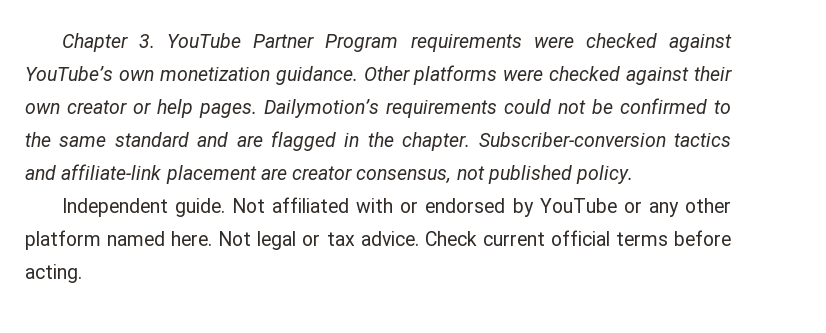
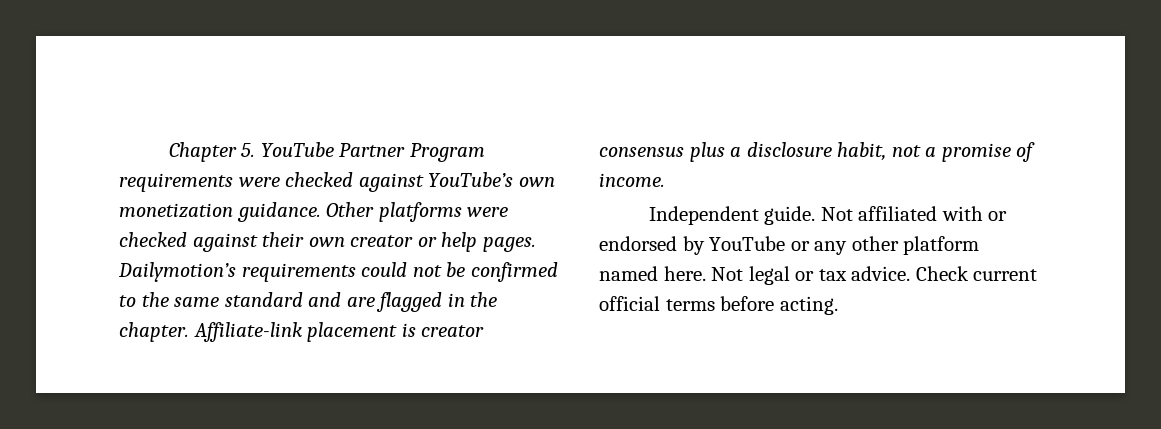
[138,34,155,48] 3. -> [241,143,256,157] 5.
[478,132,731,147] [25,164,634,184] Subscriber-conversion tactics and affiliate-link placement are creator consensus, not published policy. -> [193,322,485,342] [599,142,1036,162] [599,173,665,187] Affiliate-link placement is creator consensus plus a disclosure habit, not a promise of income.

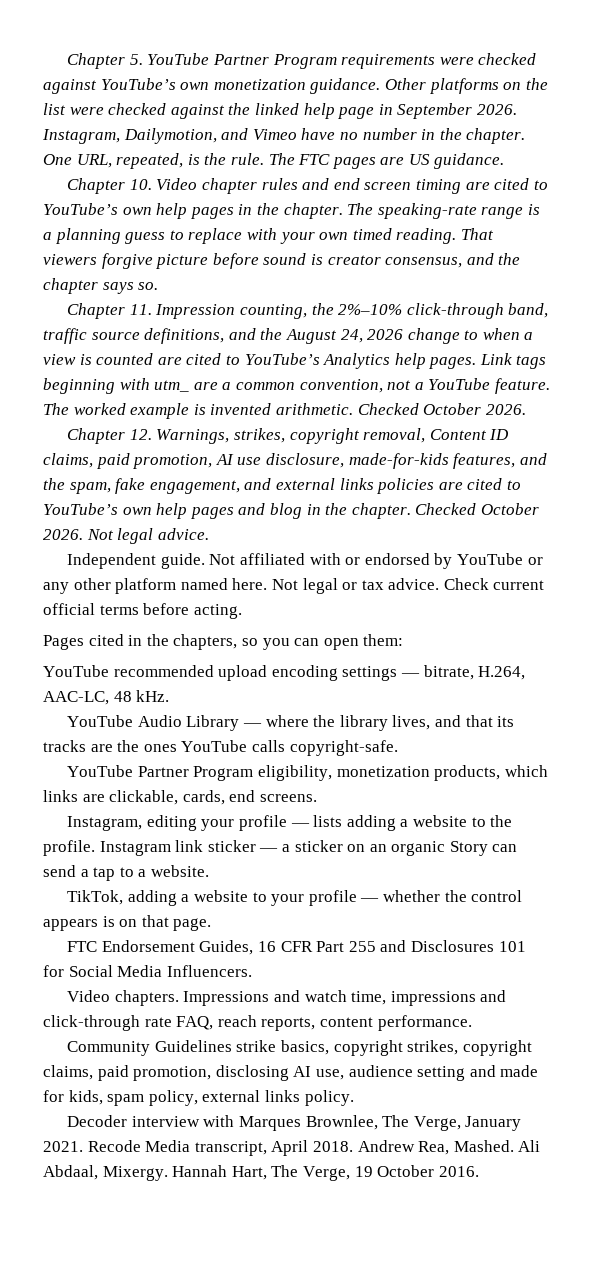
[467,207,509,217] [119,232,536,252] [118,262,558,282] [119,292,498,312] [119,322,485,342] [599,142,1036,162] [599,173,665,187] were checked against their own creator or help pages. Dailymotion’s requirements could not be confirmed to the same standard and are flagged in the chapter. Affiliate-link placement is creator consensus plus a disclosure habit, not a promise of income. -> [503,78,548,90] [43,103,517,119] [42,128,526,144] [43,153,505,169] [67,178,548,194] [43,203,540,219] [43,228,494,244] [43,253,521,269] [43,278,159,294] [67,303,549,319] [43,328,534,344] [43,353,547,369] [43,378,550,394] [43,403,526,419] [67,428,510,444] [43,453,547,469] [43,478,521,494] [43,503,539,519] [43,528,209,544] on the list were checked against the linked help page in September 2026. Instagram, Dailymotion, and Vimeo have no number in the chapter. One URL, repeated, is the rule. The FTC pages are US guidance. // Chapter 10. Video chapter rules and end screen timing are cited to YouTube’s own help pages in the chapter. The speaking-rate range is a planning guess to replace with your own timed reading. That viewers forgive picture before sound is creator consensus, and the chapter says so. // Chapter 11. Impression counting, the 2%–10% click-through band, traffic source definitions, and the August 24, 2026 change to when a view is counted are cited to YouTube’s Analytics help pages. Link tags beginning with utm_ are a common convention, not a YouTube feature. The worked example is invented arithmetic. Checked October 2026. // Chapter 12. Warnings, strikes, copyright removal, Content ID claims, paid promotion, AI use disclosure, made-for-kids features, and the spam, fake engagement, and external links policies are cited to YouTube’s own help pages and blog in the chapter. Checked October 2026. Not legal advice.
(838, 305) none -> [43,634,404,650] [43,665,526,681] [43,690,170,705] [67,715,515,731] [43,740,398,756] [67,765,548,781] [43,790,317,805] [67,815,513,831] [43,840,518,856] [43,865,209,881] [67,890,523,906] [43,915,212,931] [67,940,526,955] [43,965,252,977] [67,990,507,1006] [43,1015,472,1031] [67,1040,532,1056] [43,1065,539,1081] [43,1090,354,1106] [67,1115,522,1131] [43,1140,541,1156] [43,1165,479,1181] // Pages cited in the chapters, so you can open them: // YouTube recommended upload encoding settings — bitrate, H.264, AAC-LC, 48 kHz. // YouTube Audio Library — where the library lives, and that its tracks are the ones YouTube calls copyright-safe. // YouTube Partner Program eligibility, monetization products, which links are clickable, cards, end screens. // Instagram, editing your profile — lists adding a website to the profile. Instagram link sticker — a sticker on an organic Story can send a tap to a website. // TikTok, adding a website to your profile — whether the control appears is on that page. // FTC Endorsement Guides, 16 CFR Part 255 and Disclosures 101 for Social Media Influencers. // Video chapters. Impressions and watch time, impressions and click-through rate FAQ, reach reports, content performance. // Community Guidelines strike basics, copyright strikes, copyright claims, paid promotion, disclosing AI use, audience setting and made for kids, spam policy, external links policy. // Decoder interview with Marques Brownlee, The Verge, January 2021. Recode Media transcript, April 2018. Andrew Rea, Mashed. Ali Abdaal, Mixergy. Hannah Hart, The Verge, 19 October 2016.

